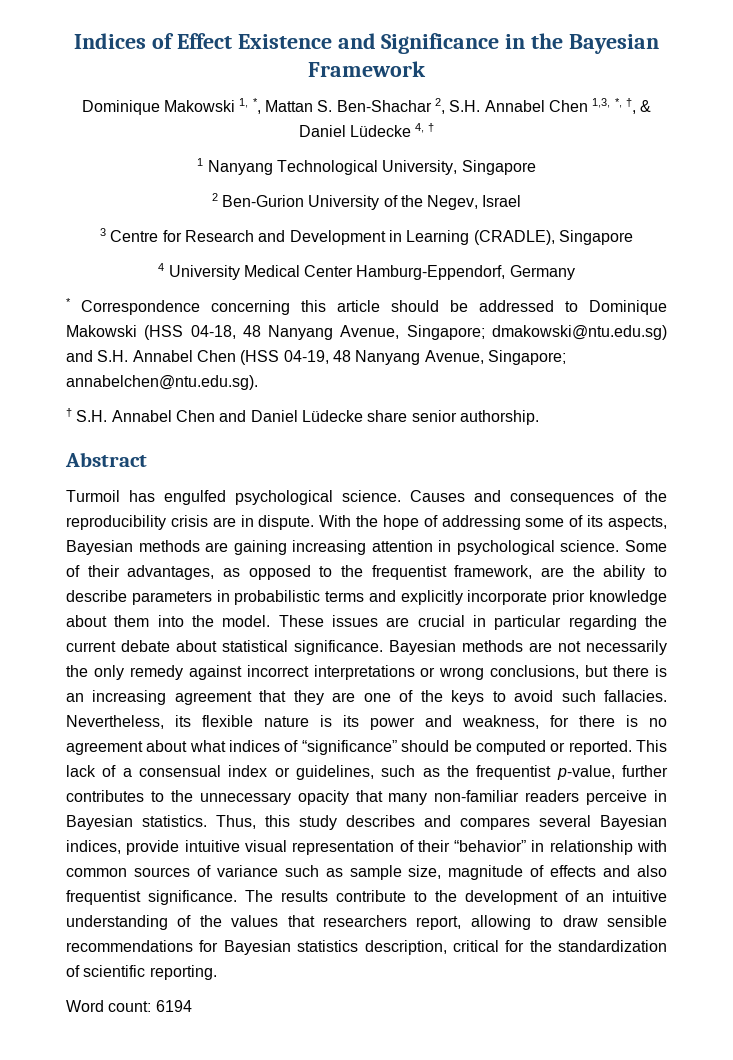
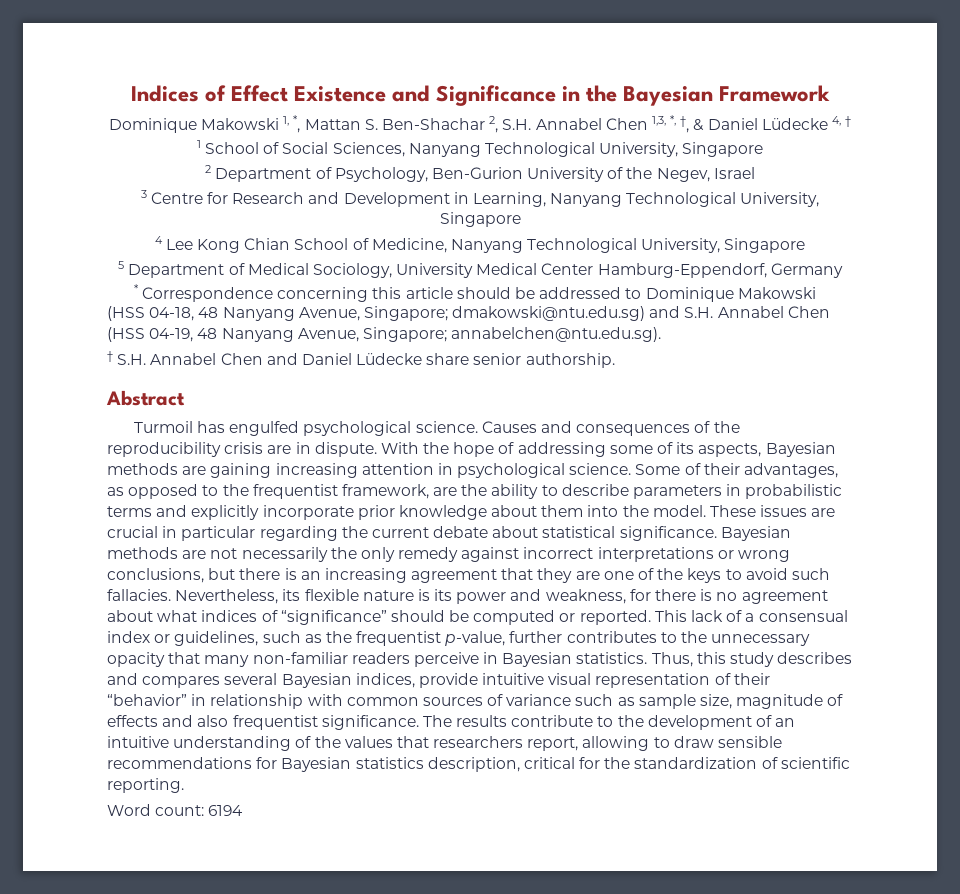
(204, 162) none -> [204,142,405,157] School of Social Sciences,
(218, 197) none -> [215,167,428,182] Department of Psychology,
[406,230,633,245] [158,263,165,271] Learning (CRADLE), Singapore // 4 -> [472,192,820,207] [439,212,521,227] [154,236,806,253] [118,261,392,278] Learning, Nanyang Technological University, Singapore // 4 Lee Kong Chian School of Medicine, Nanyang Technological University, Singapore // 5 Department of Medical Sociology,

